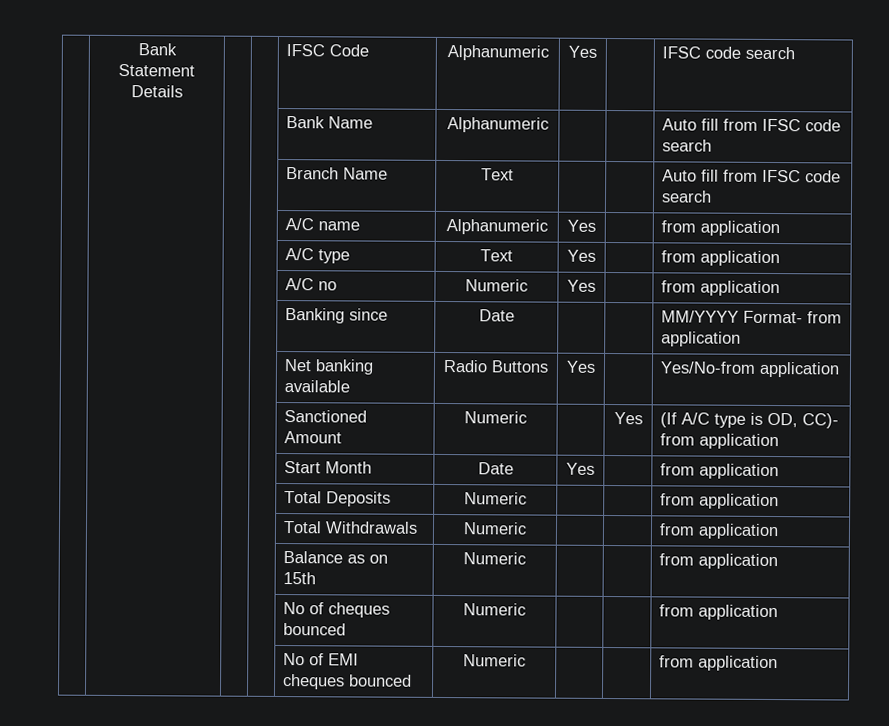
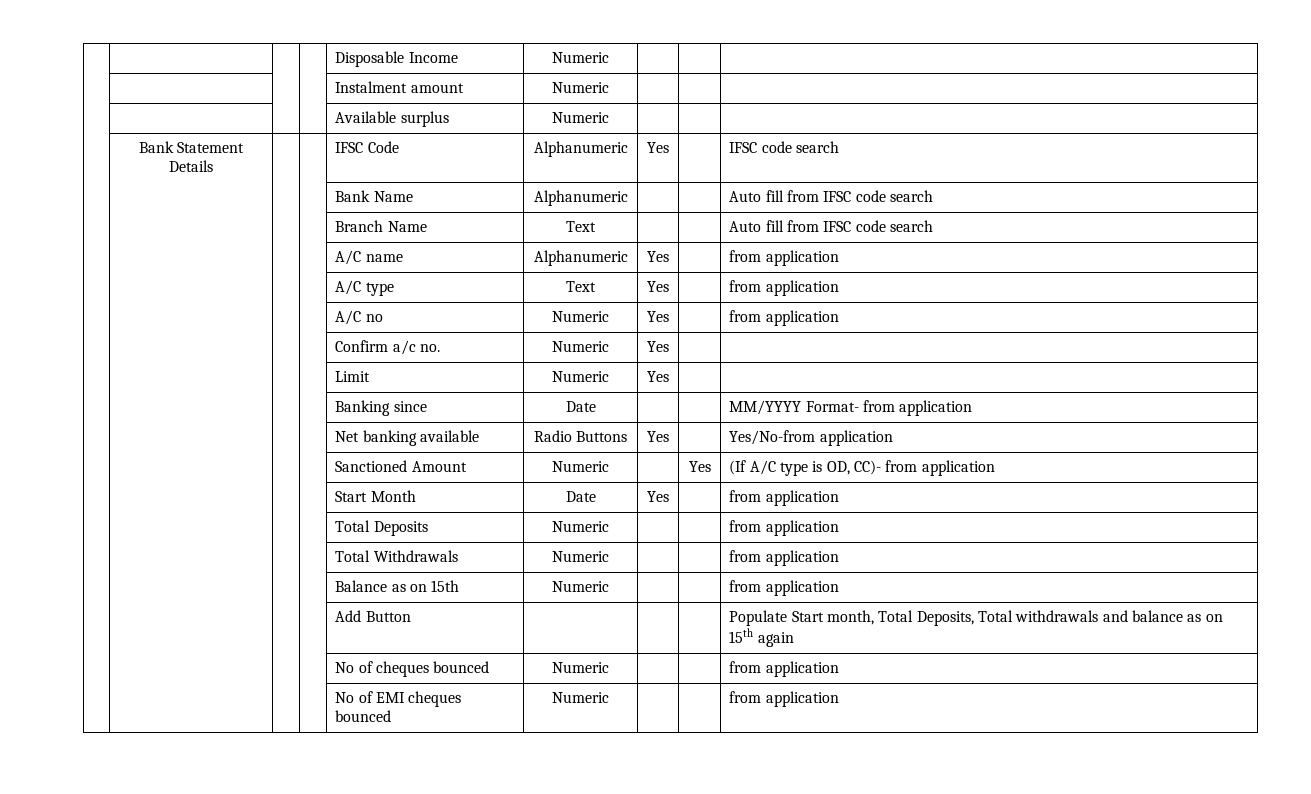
(137, 49) | -> [335,51,458,67] [552,52,609,63] [335,81,464,93] [552,82,609,93] [335,111,449,127] [552,112,609,123] | | | | Disposable Income | Numeric | | | // | | | | Instalment amount | Numeric | | | // | | | | Available surplus | Numeric | | | // |
(781, 288) none -> [335,340,440,355] [552,341,609,352] [647,341,669,352] [335,371,371,382] [552,371,609,382] [647,371,669,382] // | | | | Confirm a/c no. | Numeric | Yes | | // | | | | Limit | Numeric | Yes | |
(779, 561) none -> [335,610,411,622] [729,610,1223,626] [729,628,794,647] // | | | | Add Button | | | | Populate Start month, Total Deposits, Total withdrawals and balance as on 15th again

